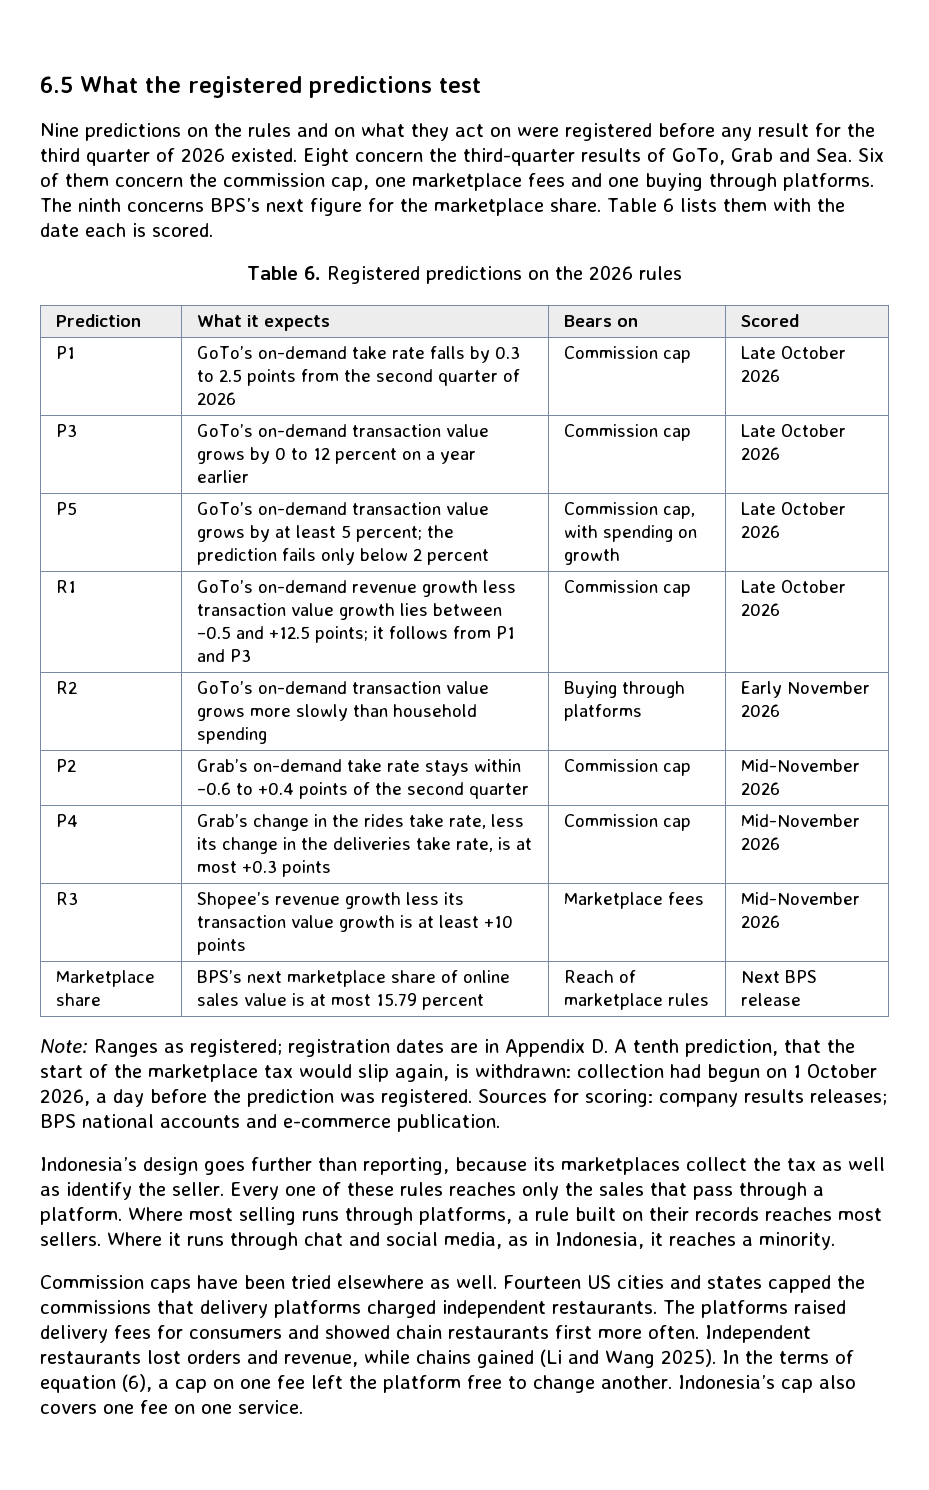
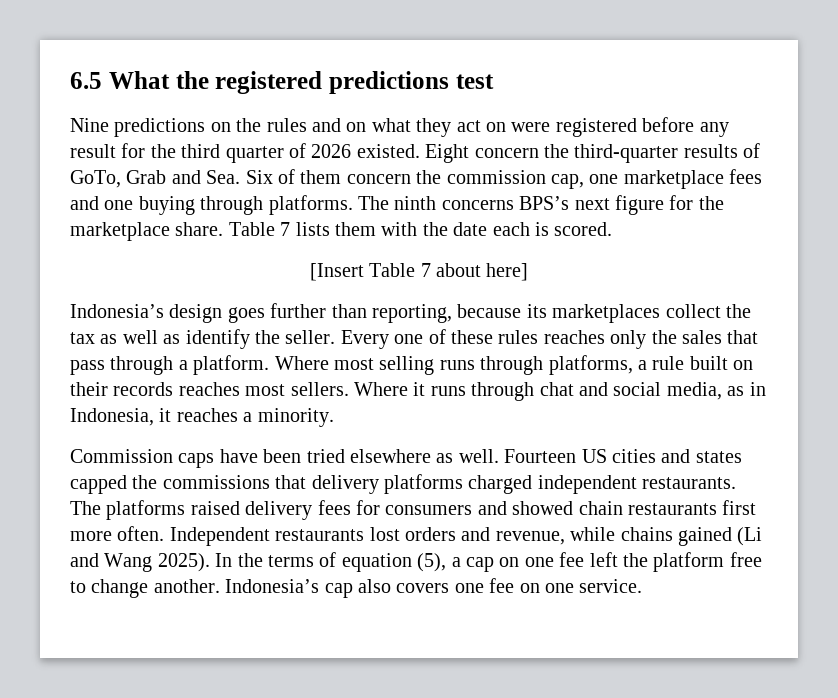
[662,198,674,212] 6 -> [280,222,291,236] 7
[247,265,682,284] [56,314,142,327] [197,314,331,331] [564,315,639,327] [741,314,800,327] [56,346,76,359] [197,346,521,363] [197,369,521,386] [197,392,237,405] [564,346,692,363] [741,346,847,359] [741,369,781,382] [56,424,78,437] [197,424,490,437] [197,447,477,464] [197,470,250,483] [564,424,692,441] [741,424,847,437] [741,447,781,460] [56,502,78,515] [197,502,490,515] [197,525,455,542] [197,548,490,565] [564,502,696,519] [564,525,698,542] [564,548,621,565] [741,502,847,515] [741,525,781,538] [56,580,77,593] [197,580,517,597] [197,603,503,620] [197,626,516,643] [197,649,252,662] [564,580,692,597] [741,580,847,593] [741,603,781,616] [56,681,78,694] [197,681,490,694] [197,704,478,721] [197,727,268,744] [564,681,686,698] [564,704,643,721] [741,681,871,698] [741,704,781,717] [56,759,77,772] [197,759,522,776] [197,782,530,799] [564,759,692,776] [741,759,861,772] [741,782,781,795] [56,814,79,827] [197,814,525,831] [197,837,533,854] [197,860,332,877] [564,814,692,831] [741,814,861,827] [741,837,781,850] [56,892,79,905] [197,892,465,909] [197,915,514,932] [197,938,247,955] [564,892,705,909] [741,892,861,905] [741,915,781,928] [56,970,156,987] [56,993,102,1006] [197,970,511,987] [197,993,485,1010] [564,970,637,983] [564,993,710,1010] [741,970,818,983] [741,993,802,1006] [40,1039,855,1057] [40,1064,877,1082] [40,1088,887,1107] [40,1114,500,1132] Table 6. Registered predictions on the 2026 rules // Prediction | What it expects | Bears on | Scored // P1 | GoTo’s on-demand take rate falls by 0.3 to 2.5 points from the second quarter of 2026 | Commission cap | Late October 2026 // P3 | GoTo’s on-demand transaction value grows by 0 to 12 percent on a year earlier | Commission cap | Late October 2026 // P5 | GoTo’s on-demand transaction value grows by at least 5 percent; the prediction fails only below 2 percent | Commission cap, with spending on growth | Late October 2026 // R1 | GoTo’s on-demand revenue growth less transaction value growth lies between −0.5 and +12.5 points; it follows from P1 and P3 | Commission cap | Late October 2026 // R2 | GoTo’s on-demand transaction value grows more slowly than household spending | Buying through platforms | Early November 2026 // P2 | Grab’s on-demand take rate stays within −0.6 to +0.4 points of the second quarter | Commission cap | Mid-November 2026 // P4 | Grab’s change in the rides take rate, less its change in the deliveries take rate, is at most +0.3 points | Commission cap | Mid-November 2026 // R3 | Shopee’s revenue growth less its transaction value growth is at least +10 points | Marketplace fees | Mid-November 2026 // Marketplace share | BPS’s next marketplace share of online sales value is at most 15.79 percent | Reach of marketplace rules | Next BPS release // Note: Ranges as registered; registration dates are in Appendix D. A tenth prediction, that the start of the marketplace tax would slip again, is withdrawn: collection had begun on 1 October 2026, a day before the prediction was registered. Sources for scoring: company results releases; BPS national accounts and e-commerce publication. -> [309,263,529,281] [Insert Table 7 about here]
[122,1374,152,1392] (6), -> [417,553,447,572] (5),

